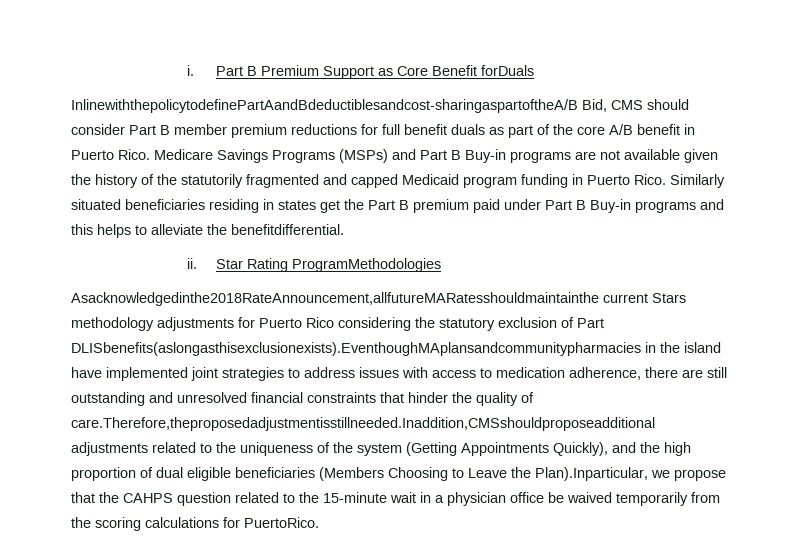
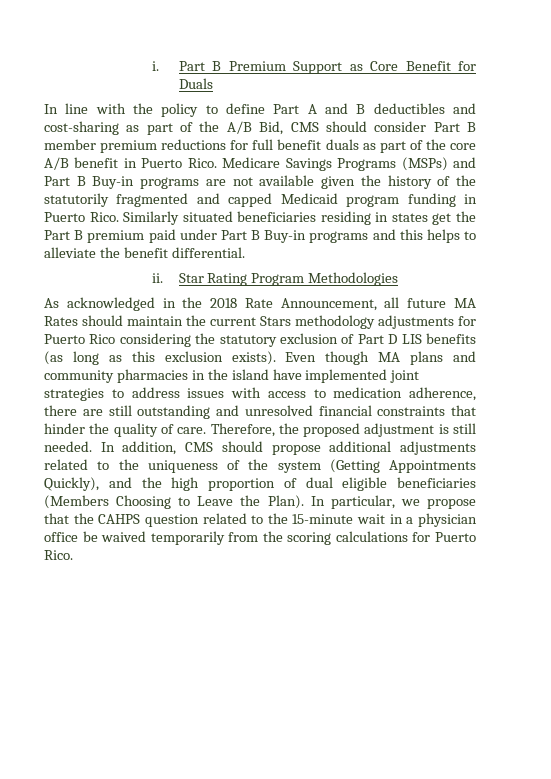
[480,65,534,76] [71,99,578,113] forDuals // InlinewiththepolicytodefinePartAandBdeductiblesandcost-sharingaspartoftheA/B -> [458,61,477,71] [178,78,213,89] [44,103,476,117] [44,121,252,135] for Duals // In line with the policy to define Part A and B deductibles and cost-sharing as part of the A/B
[231,224,344,235] benefitdifferential. -> [123,247,245,258] benefit differential.
[291,258,441,272] [71,292,599,306] ProgramMethodologies // Asacknowledgedinthe2018RateAnnouncement,allfutureMARatesshouldmaintainthe -> [251,272,399,286] [44,297,476,311] [44,315,206,326] Program Methodologies // As acknowledged in the 2018 Rate Announcement, all future MA Rates should maintain the
[71,342,641,356] DLISbenefits(aslongasthisexclusionexists).EventhoughMAplansandcommunitypharmacies -> [388,333,476,344] [44,351,476,365] [44,369,188,383] D LIS benefits (as long as this exclusion exists). Even though MA plans and community pharmacies
[71,417,655,431] care.Therefore,theproposedadjustmentisstillneeded.Inaddition,CMSshouldproposeadditional -> [177,423,477,437] [44,441,392,455] care. Therefore, the proposed adjustment is still needed. In addition, CMS should propose additional
[535,467,648,481] Plan).Inparticular, -> [267,495,395,509] Plan). In particular,
[244,517,319,528] PuertoRico. -> [434,532,476,542] [44,550,73,560] Puerto Rico.

